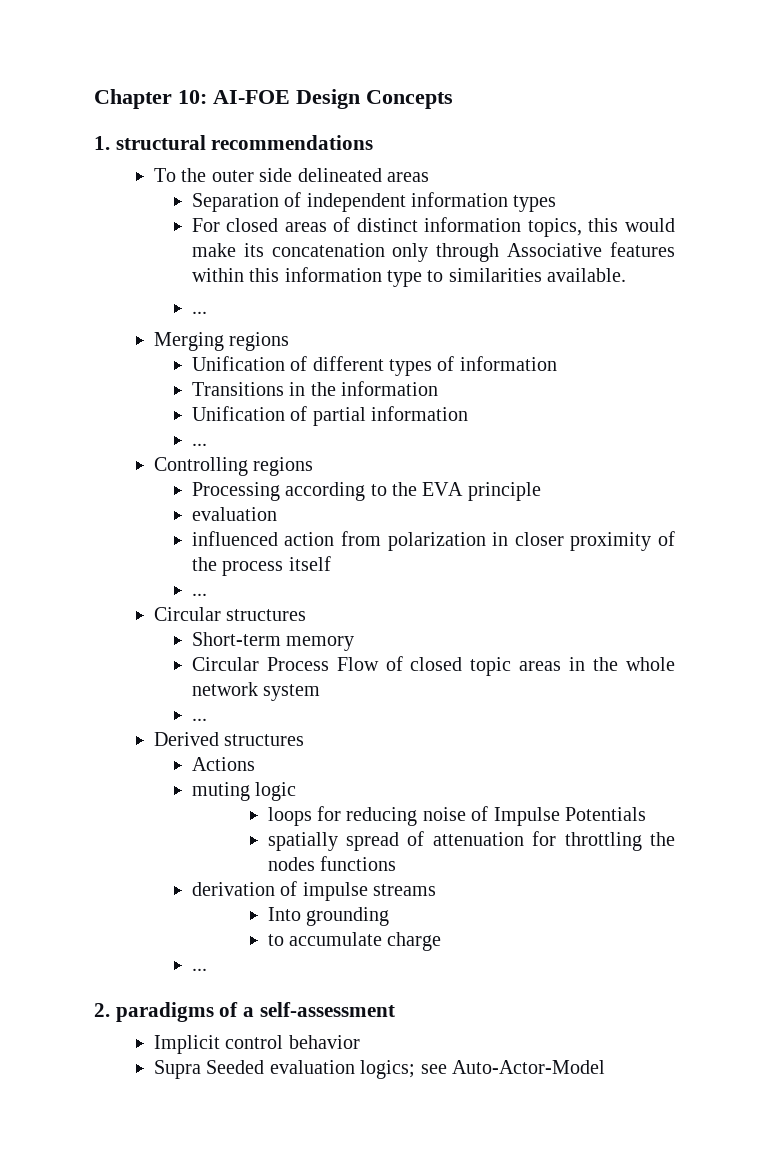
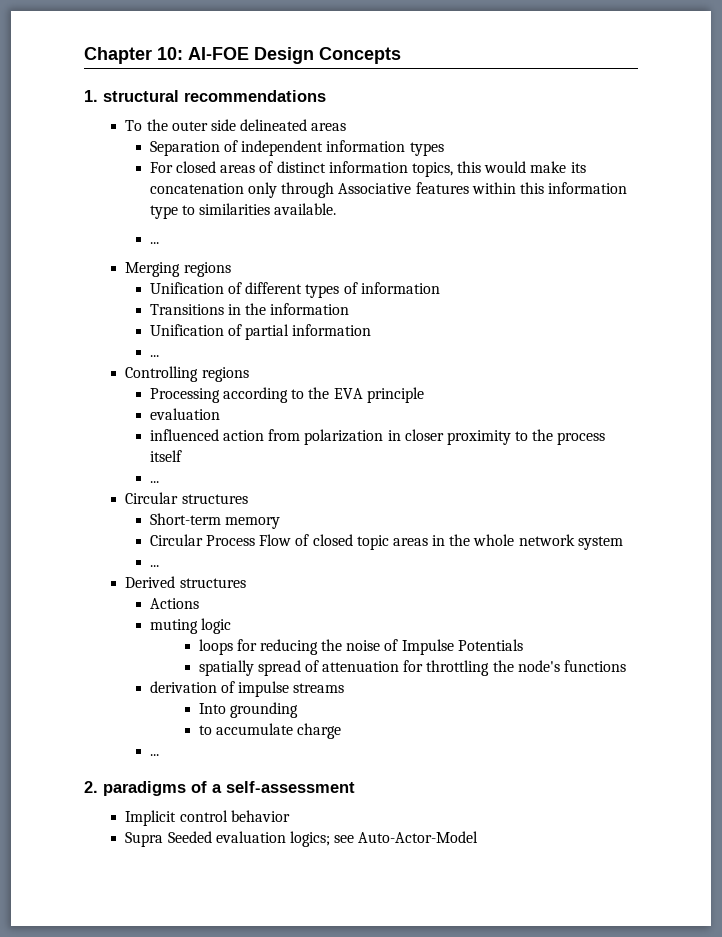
[658,531,675,546] of -> [515,431,529,441] to
(418, 816) none -> [321,639,343,651] the
[267,857,315,871] nodes -> [517,660,560,672] node's

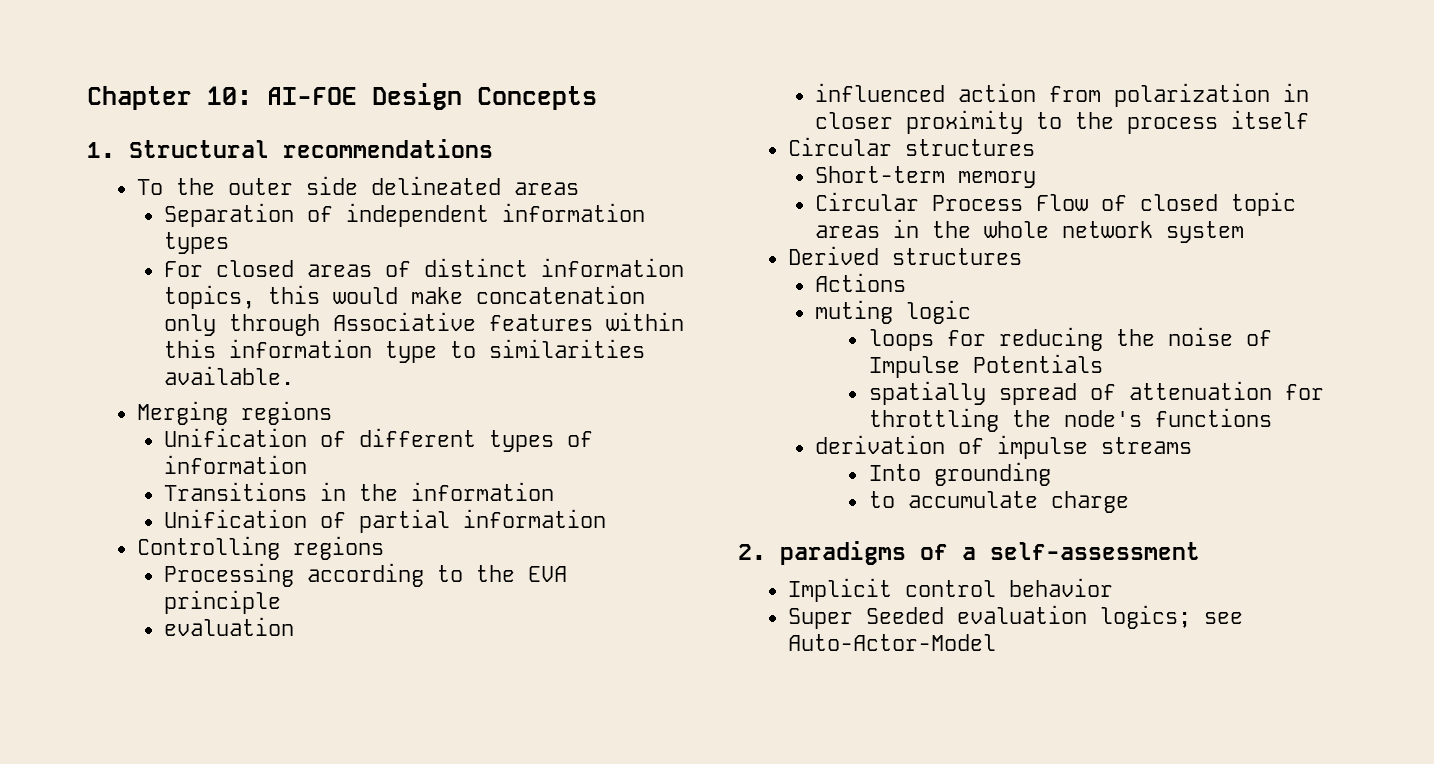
[103,90,179,102] structural -> [129,140,269,158] Structural
[570,162,586,173] its -> (464, 295) none
[149,242,159,244] // ... -> (295, 375) none
[149,355,159,357] // ... -> (607, 518) none
[149,481,159,483] // ... -> (1310, 119) none
[149,565,159,567] // ... -> (1245, 232) none
[149,754,159,756] // ... -> (1129, 502) none
[125,832,164,847] Supra -> [788,608,854,629] Super

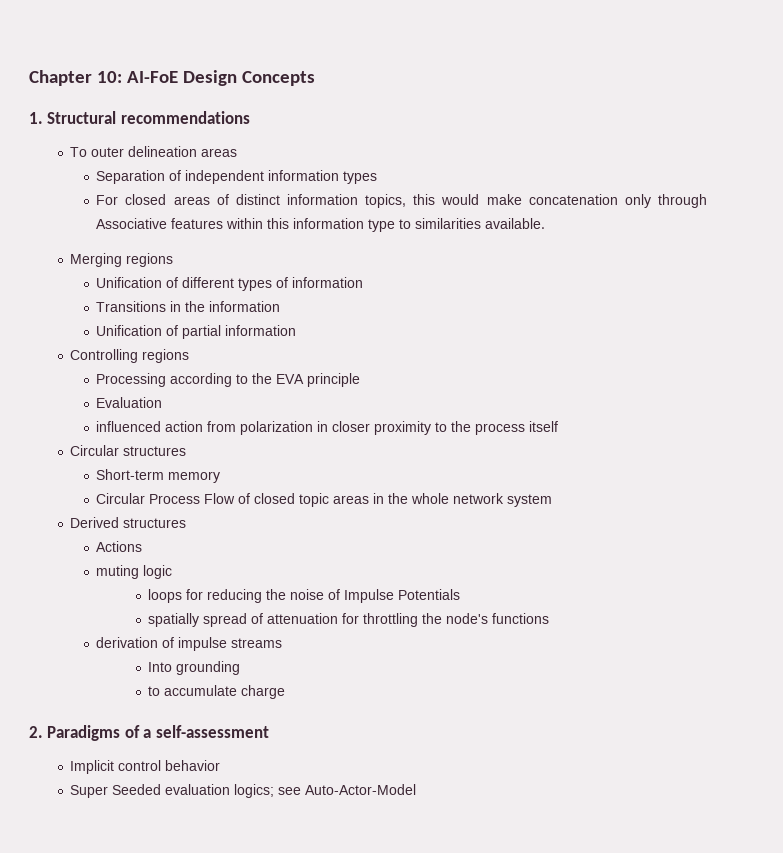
[267,87,357,105] AI-FOE -> [126,71,178,83] AI-FoE
[176,176,502,195] the outer side delineated -> [91,146,198,157] outer delineation
[164,617,295,636] evaluation -> [96,397,163,408] Evaluation
[780,541,906,565] paradigms -> [47,725,121,741] Paradigms

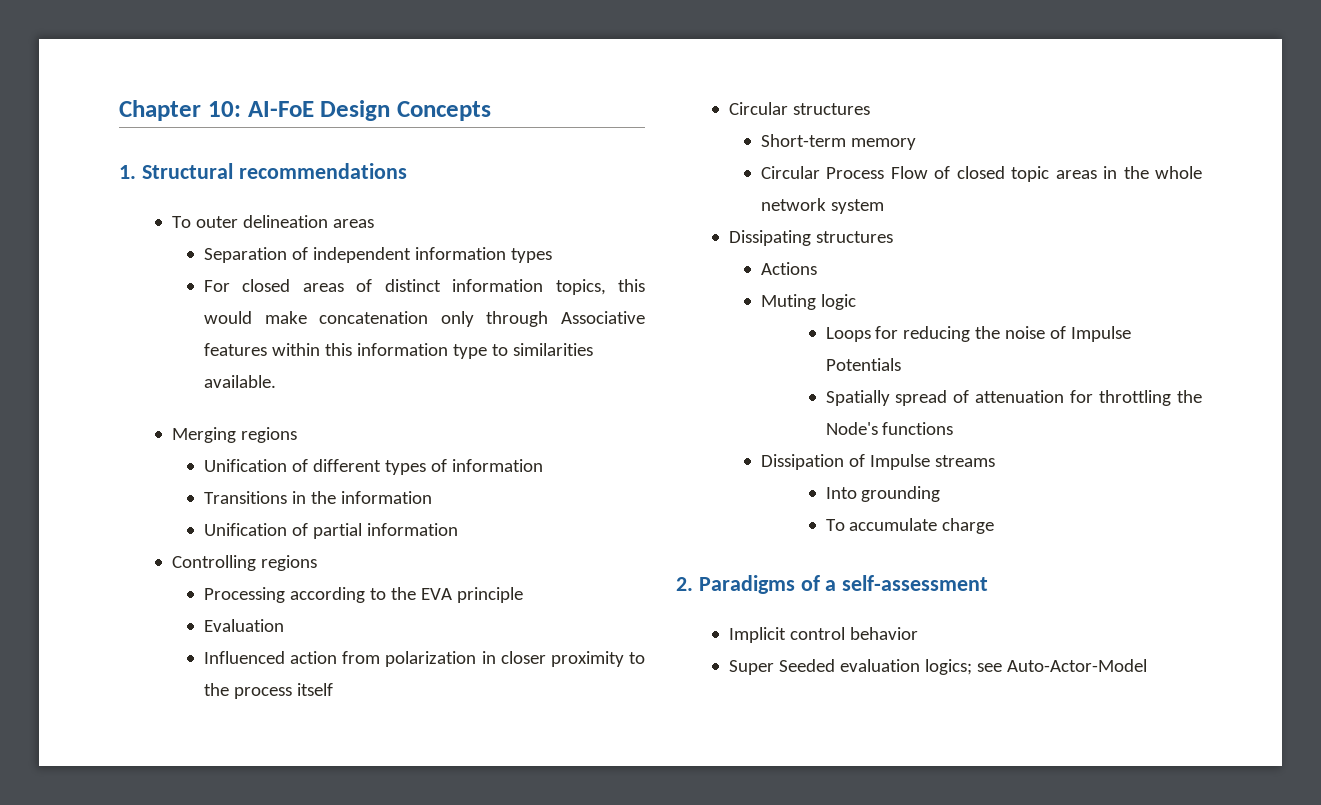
[96,421,162,432] influenced -> [203,651,285,664] Influenced
[70,517,120,528] Derived -> [728,230,811,246] Dissipating
[96,565,140,579] muting -> [760,294,816,310] Muting
[148,589,183,603] loops -> [825,327,871,342] Loops
[148,613,200,627] spatially -> [825,390,890,406] Spatially
[446,613,489,624] node's -> [825,422,878,435] Node's
[96,637,228,651] derivation of impulse -> [760,454,930,470] Dissipation of Impulse
[148,686,161,696] to -> [825,519,845,531] To

